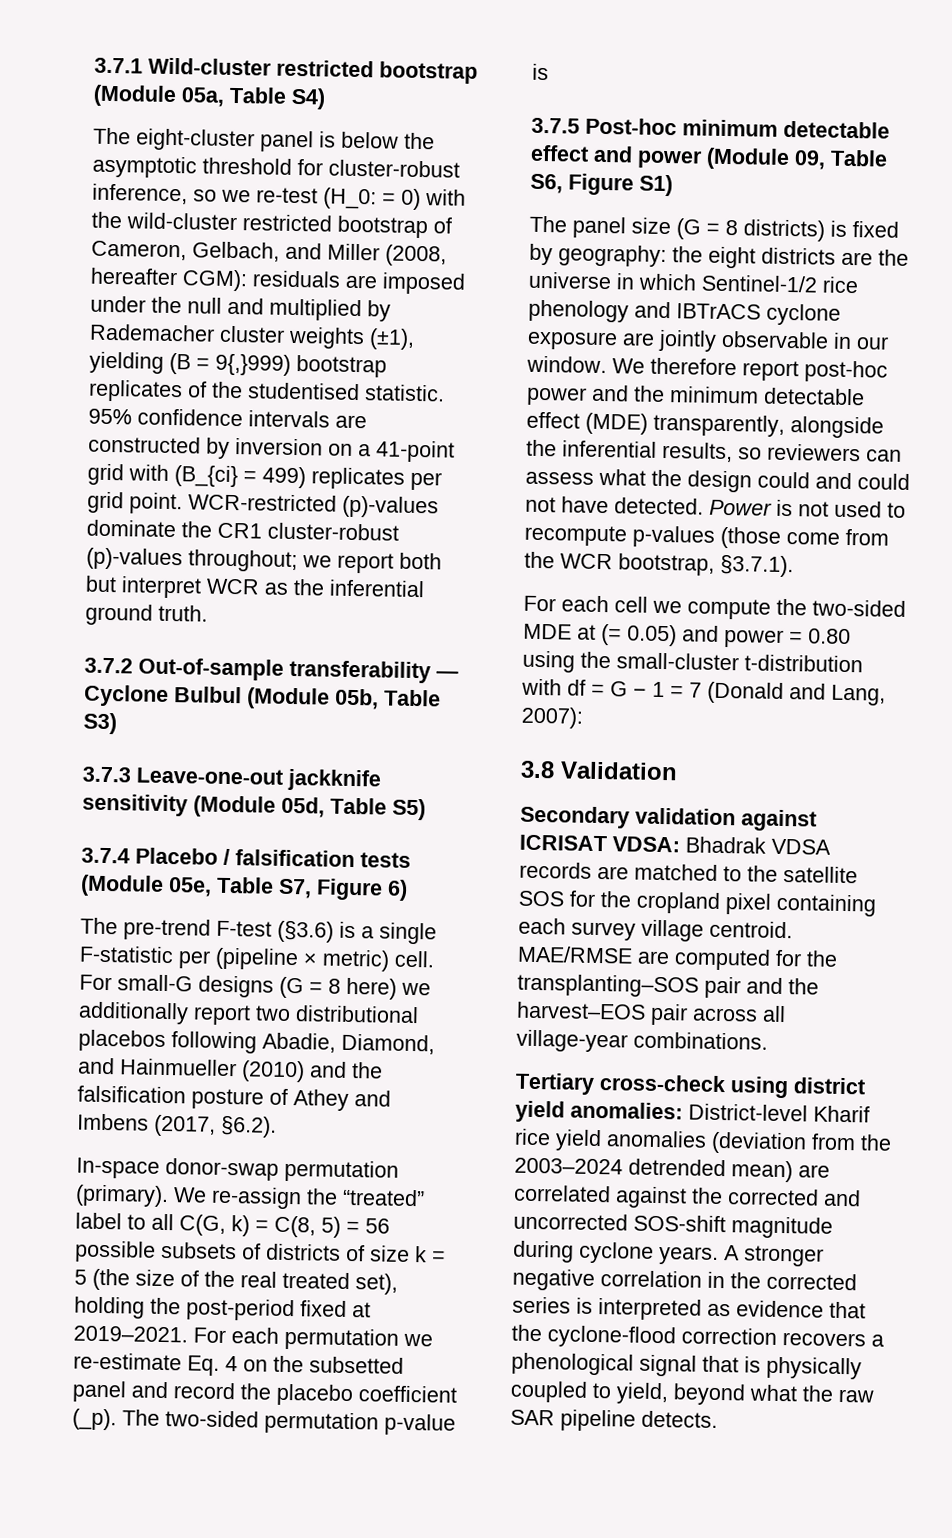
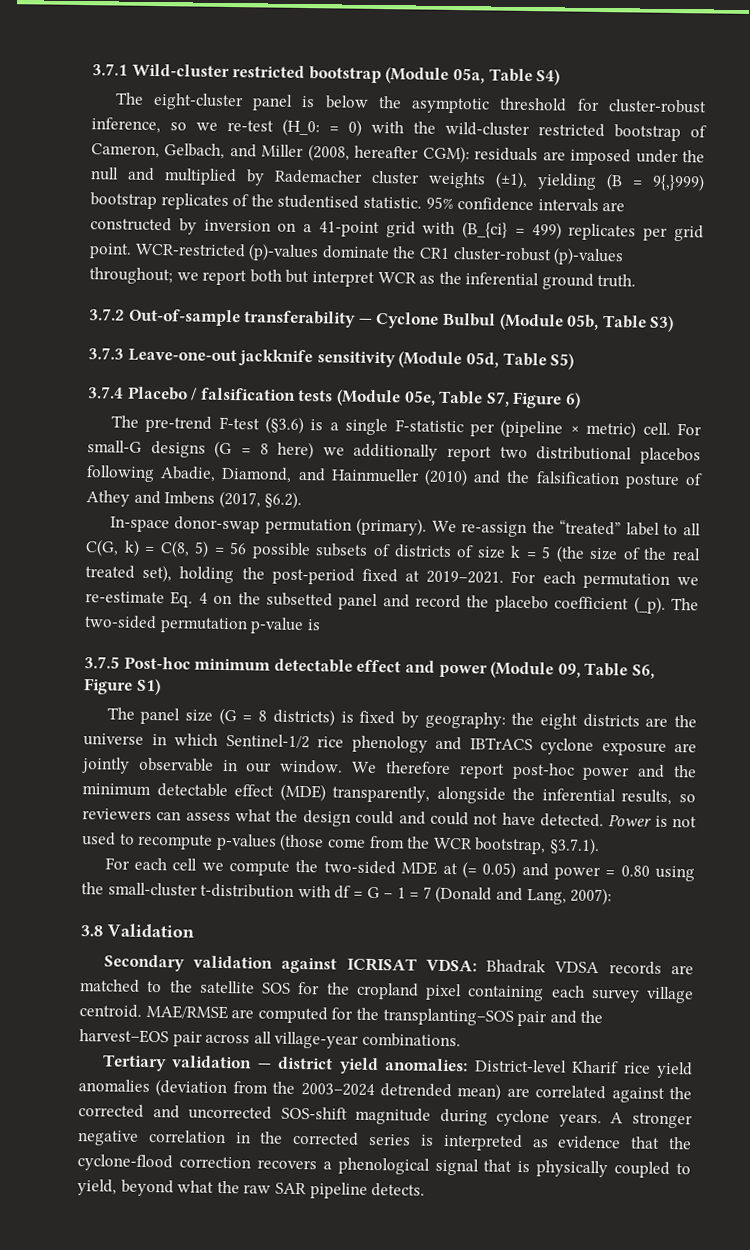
[599,1074,789,1099] cross-check using -> [172,1055,272,1069] validation —

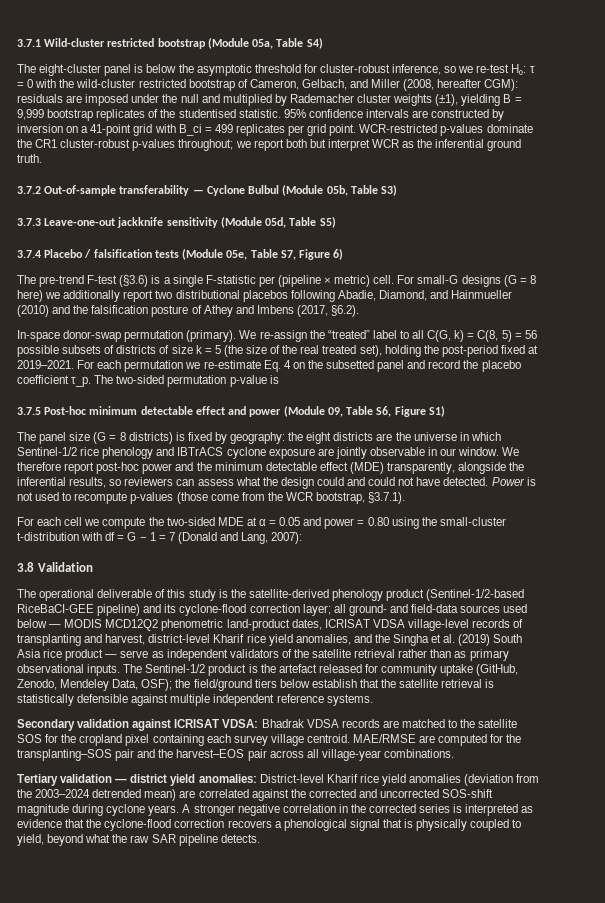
[282,118,362,137] (H_0: = 0) -> [511,64,535,75] [17,79,34,88] H₀: τ = 0
[606,173,705,192] (B = 9{,}999) -> [503,94,522,103] [17,109,44,120] B = 9,999
[462,221,562,240] (B_{ci} = 499) -> [178,124,233,136] B_ci = 499
[248,243,320,262] (p)-values -> [440,124,484,136] p-values
[553,247,625,266] (p)-values -> [132,139,176,151] p-values
[633,596,666,614] (_p). -> [71,377,92,387] τ_p.
[461,861,517,879] (= 0.05) -> [258,517,301,526] α = 0.05
(194, 930) none -> [17,589,525,601] [17,604,528,616] [17,619,524,631] [17,634,523,646] [17,649,509,661] [17,664,519,676] [17,679,495,691] [17,694,373,706] // The operational deliverable of this study is the satellite-derived phenology product (Sentinel-1/2-based RiceBaCI-GEE pipeline) and its cyclone-flood correction layer; all ground- and field-data sources used below — MODIS MCD12Q2 phenometric land-product dates, ICRISAT VDSA village-level records of transplanting and harvest, district-level Kharif rice yield anomalies, and the Singha et al. (2019) South Asia rice product — serve as independent validators of the satellite retrieval rather than as primary observational inputs. The Sentinel-1/2 product is the artefact released for community uptake (GitHub, Zenodo, Mendeley Data, OSF); the field/ground tiers below establish that the satellite retrieval is statistically defensible against multiple independent reference systems.

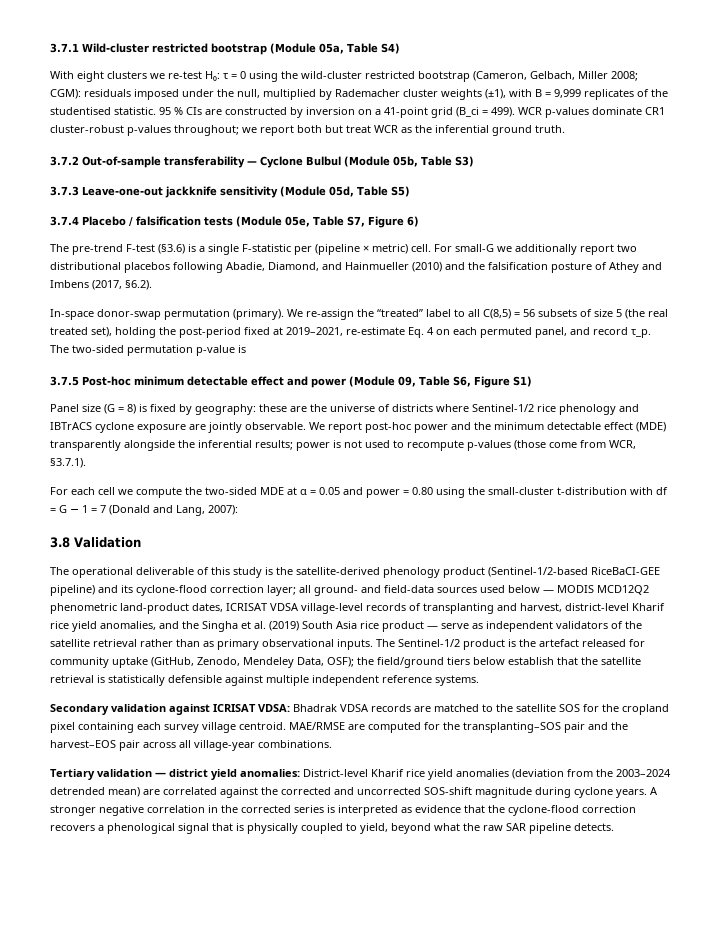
[17,64,457,76] The eight-cluster panel is below the asymptotic threshold for cluster-robust inference, so -> [50,71,147,82] With eight clusters
[35,79,57,88] with -> [249,71,278,82] using
[237,79,482,91] of Cameron, Gelbach, and Miller (2008, hereafter -> [473,71,638,81] (Cameron, Gelbach, Miller 2008;
[66,95,83,103] are -> (131, 93) none
[180,94,220,103] null and -> [237,89,260,98] null,
[461,94,501,106] yielding -> [509,89,532,97] with
[47,109,94,121] bootstrap -> (581, 93) none
[283,109,409,118] 95% confidence intervals -> [159,107,202,115] 95 % CIs
[154,124,438,136] with B_ci = 499 replicates per grid point. WCR-restricted -> [456,107,542,117] (B_ci = 499). WCR
[17,139,32,148] the -> (642, 111) none
[327,139,370,151] interpret -> [346,125,371,133] treat
[461,275,536,287] [17,290,43,302] designs (G = 8 here) -> (494, 248) none
[427,330,512,342] C(G, k) = C(8, 5) -> [483,309,511,319] C(8,5)
[17,345,59,357] possible -> (535, 313) none
[116,345,298,357] districts of size k = 5 (the size of the -> [594,309,645,319] size 5 (the
[17,360,521,372] [17,375,69,384] 2019–2021. For each permutation we re-estimate Eq. 4 on the subsetted panel and record the placebo coefficient -> [286,327,628,338] 2019–2021, re-estimate Eq. 4 on each permuted panel, and record
[17,432,67,444] The panel -> [50,404,79,412] Panel
[119,432,173,444] 8 districts) -> [127,404,136,414] 8)
[288,432,501,444] the eight districts are the universe in which -> [259,404,469,412] these are the universe of districts where
[369,447,520,456] [17,462,61,471] observable in our window. We therefore -> [245,422,325,430] observable. We
[387,462,456,474] transparently, -> [50,440,121,451] transparently
[69,477,525,489] results, so reviewers can assess what the design could and could not have detected. Power -> [255,440,330,451] results; power
[267,492,366,504] the WCR bootstrap, -> [609,440,636,449] WCR,

